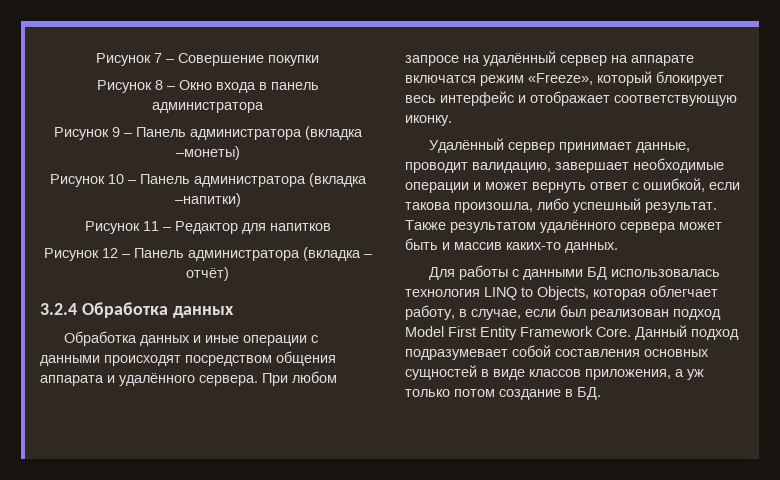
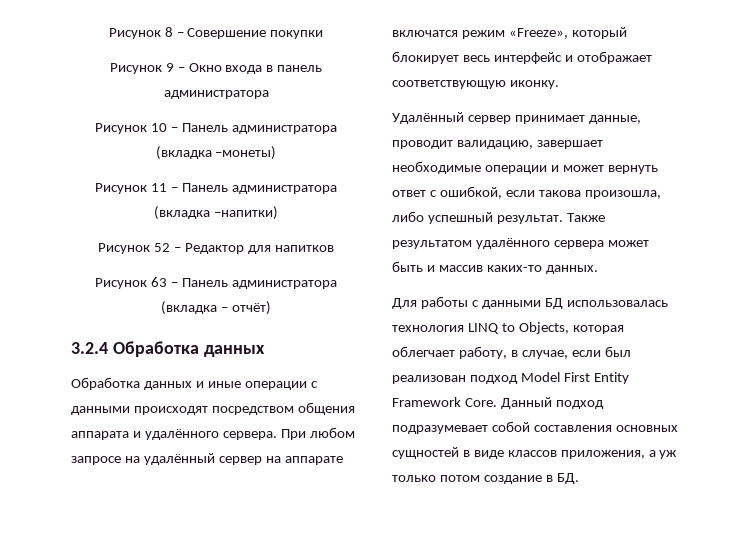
[96,53,162,66] Рисунок 7 -> [108,27,173,39] Рисунок 8
[154,80,163,90] 8 -> [165,63,174,72] 9
[111,127,120,137] 9 -> [151,123,168,132] 10
[107,174,124,184] 10 -> [151,183,168,192] 11
[142,221,159,231] 11 -> [154,243,171,252] 52
[101,248,118,258] 12 -> [151,277,168,287] 63

